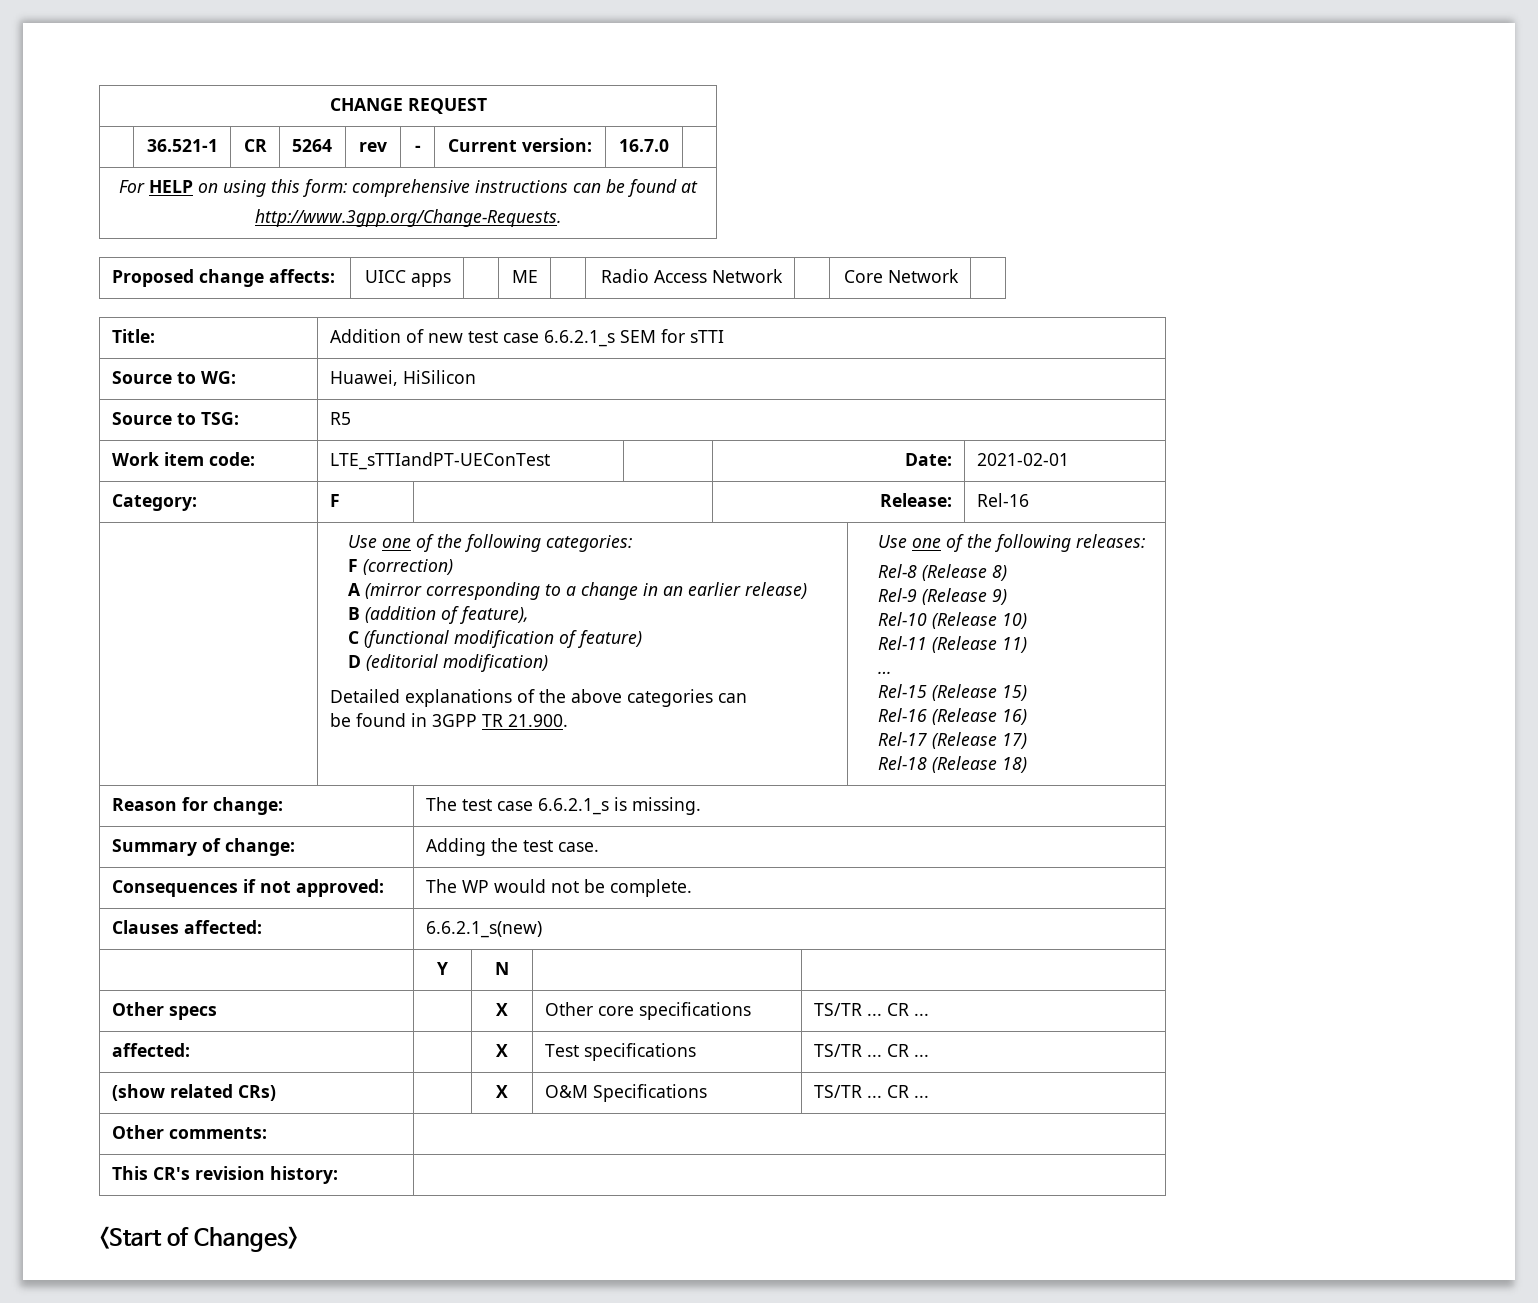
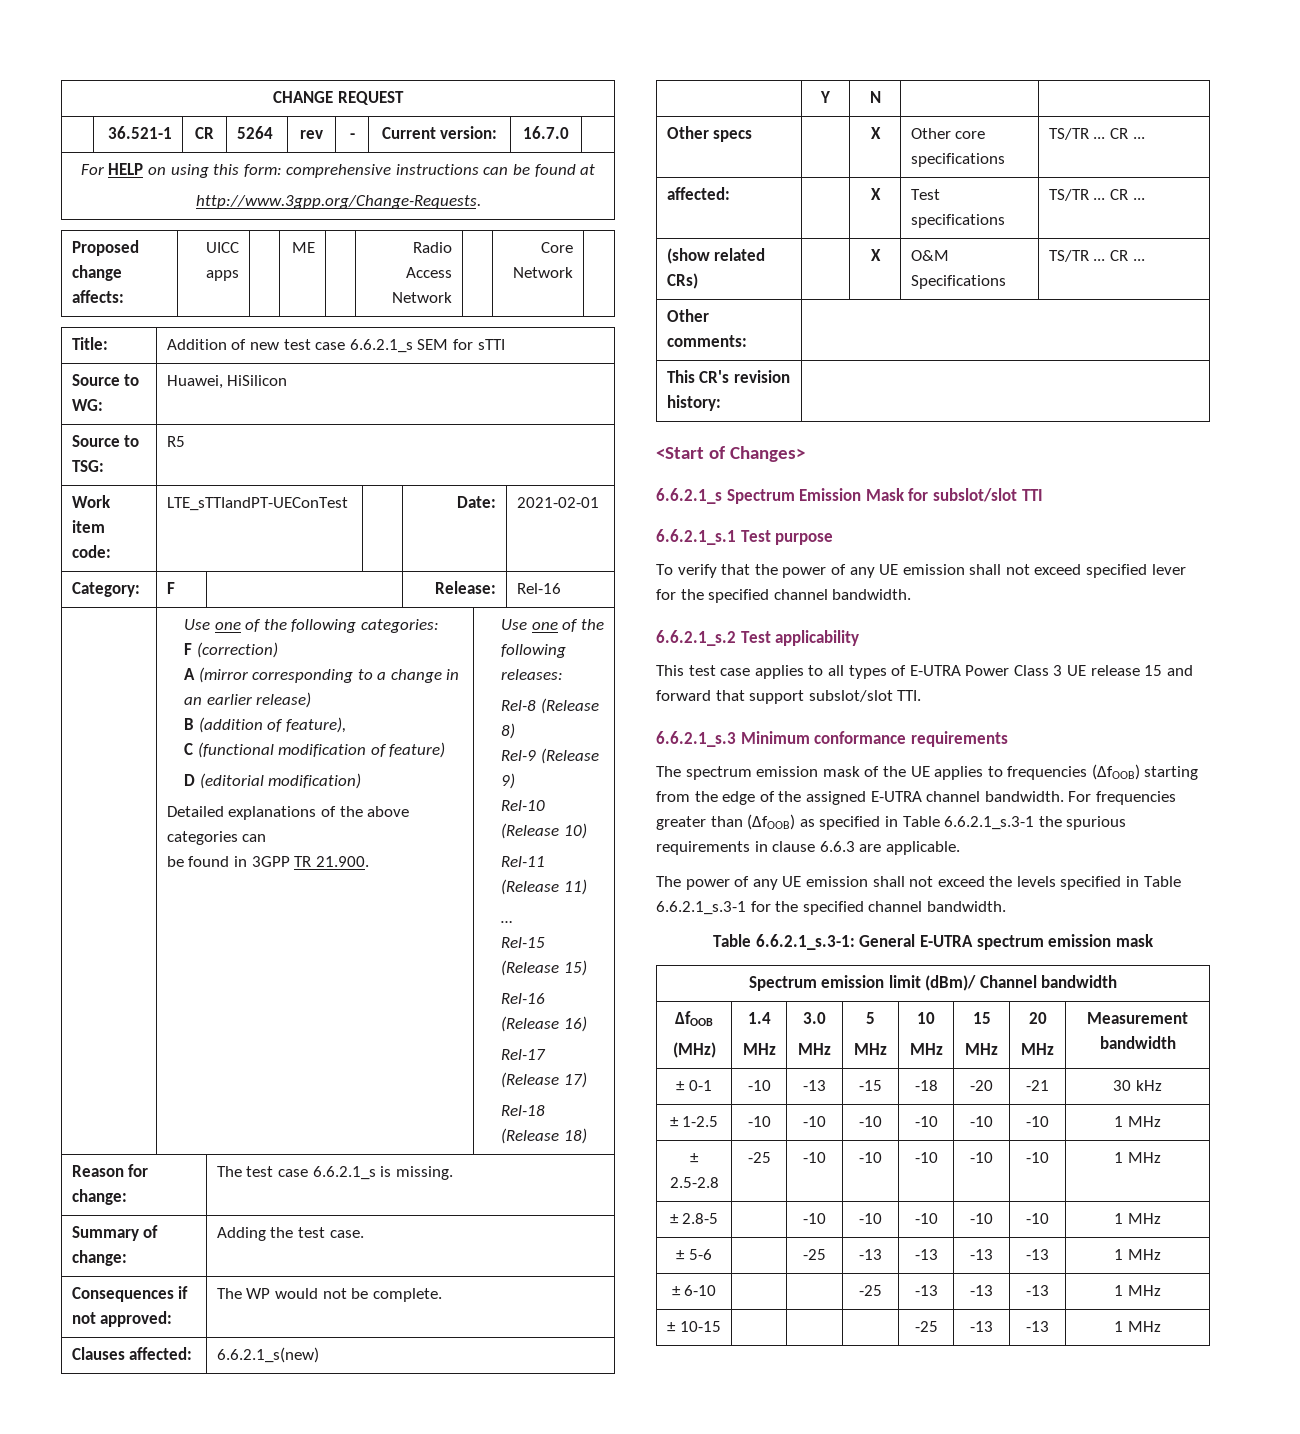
(299, 1239) none -> [656,488,1043,504] [656,529,834,545] [656,564,1186,578] [656,589,912,603] [656,630,860,646] [656,665,1193,679] [656,690,922,704] [656,731,1008,747] [656,764,1199,780] [656,791,1176,805] [656,814,1127,830] [656,841,960,855] [656,876,1181,890] [656,901,1006,915] [713,934,1154,950] [748,975,1118,991] [675,1011,713,1026] [672,1042,716,1058] [747,1012,771,1024] [742,1043,776,1055] [803,1012,826,1024] [798,1043,831,1055] [866,1012,875,1024] [854,1043,887,1055] [917,1012,935,1024] [909,1043,943,1055] [972,1012,991,1024] [965,1043,998,1055] [1028,1012,1047,1024] [1021,1043,1054,1055] [1087,1012,1188,1024] [1099,1036,1176,1049] [676,1080,712,1091] [747,1080,771,1091] [803,1080,826,1091] [859,1080,882,1091] [914,1080,938,1091] [970,1080,993,1091] [1026,1080,1049,1091] [1113,1080,1162,1091] [669,1116,719,1127] [747,1116,771,1127] [803,1116,826,1127] [859,1116,882,1127] [914,1116,938,1127] [970,1116,993,1127] [1026,1116,1049,1127] [1114,1116,1161,1127] [690,1153,699,1163] [669,1177,719,1188] [747,1152,771,1163] [803,1152,826,1163] [859,1152,882,1163] [914,1152,938,1163] [970,1152,993,1163] [1026,1152,1049,1163] [1114,1152,1161,1163] [669,1213,719,1224] [803,1213,826,1224] [859,1213,882,1224] [914,1213,938,1224] [970,1213,993,1224] [1026,1213,1049,1224] [1114,1213,1161,1224] [676,1249,712,1260] [803,1249,826,1260] [859,1249,882,1260] [914,1249,938,1260] [970,1249,993,1260] [1026,1249,1049,1260] [1114,1249,1161,1260] [671,1285,717,1296] [859,1285,882,1296] [914,1285,938,1296] [970,1285,993,1296] [1026,1285,1049,1296] [1114,1285,1161,1296] [667,1321,721,1332] [914,1321,938,1332] [970,1321,993,1332] [1026,1321,1049,1332] [1114,1321,1161,1332] // 6.6.2.1_s Spectrum Emission Mask for subslot/slot TTI // 6.6.2.1_s.1 Test purpose // To verify that the power of any UE emission shall not exceed specified lever for the specified channel bandwidth. // 6.6.2.1_s.2 Test applicability // This test case applies to all types of E-UTRA Power Class 3 UE release 15 and forward that support subslot/slot TTI. // 6.6.2.1_s.3 Minimum conformance requirements // The spectrum emission mask of the UE applies to frequencies (ΔfOOB) starting from the edge of the assigned E-UTRA channel bandwidth. For frequencies greater than (ΔfOOB) as specified in Table 6.6.2.1_s.3-1 the spurious requirements in clause 6.6.3 are applicable. // The power of any UE emission shall not exceed the levels specified in Table 6.6.2.1_s.3-1 for the specified channel bandwidth. // Table 6.6.2.1_s.3-1: General E-UTRA spectrum emission mask // Spectrum emission limit (dBm)/ Channel bandwidth // ΔfOOB // (MHz) | 1.4 // MHz | 3.0 // MHz | 5 // MHz | 10 // MHz | 15 // MHz | 20 // MHz | Measurement bandwidth // ± 0-1 | -10 | -13 | -15 | -18 | -20 | -21 | 30 kHz // ± 1-2.5 | -10 | -10 | -10 | -10 | -10 | -10 | 1 MHz // ± 2.5-2.8 | -25 | -10 | -10 | -10 | -10 | -10 | 1 MHz // ± 2.8-5 | | -10 | -10 | -10 | -10 | -10 | 1 MHz // ± 5-6 | | -25 | -13 | -13 | -13 | -13 | 1 MHz // ± 6-10 | | | -25 | -13 | -13 | -13 | 1 MHz // ± 10-15 | | | | -25 | -13 | -13 | 1 MHz

